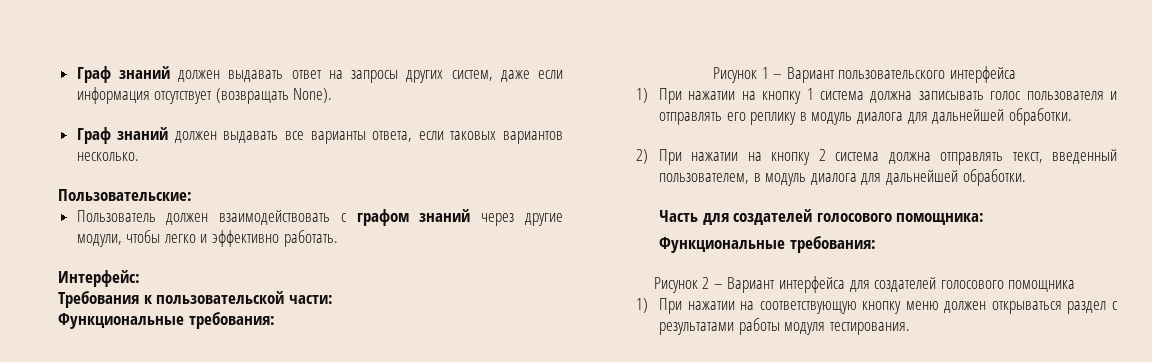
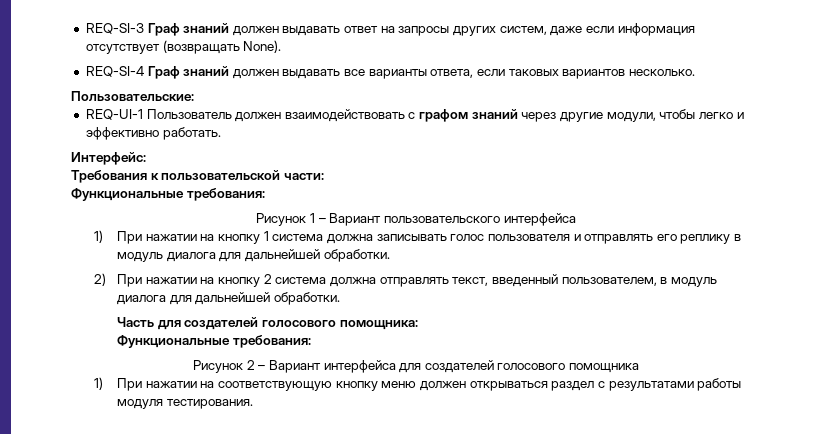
(76, 74) none -> [85,23,144,34] REQ-SI-3
(333, 95) none -> [85,66,144,77] REQ-SI-4
(192, 195) none -> [85,109,143,120] REQ-UI-1

